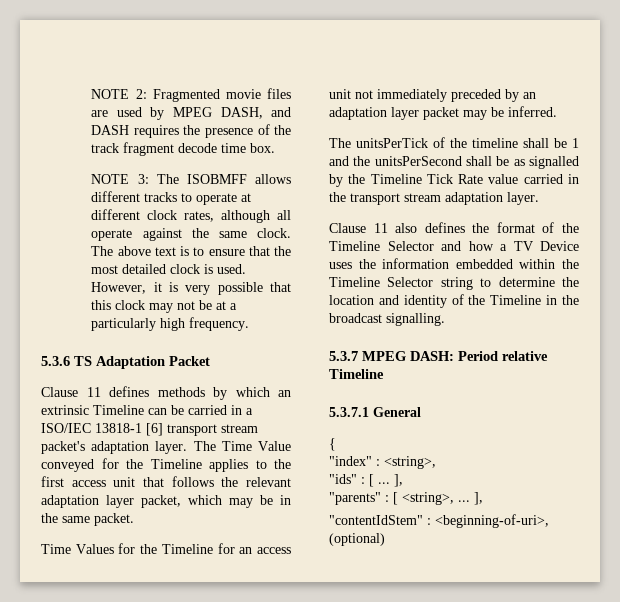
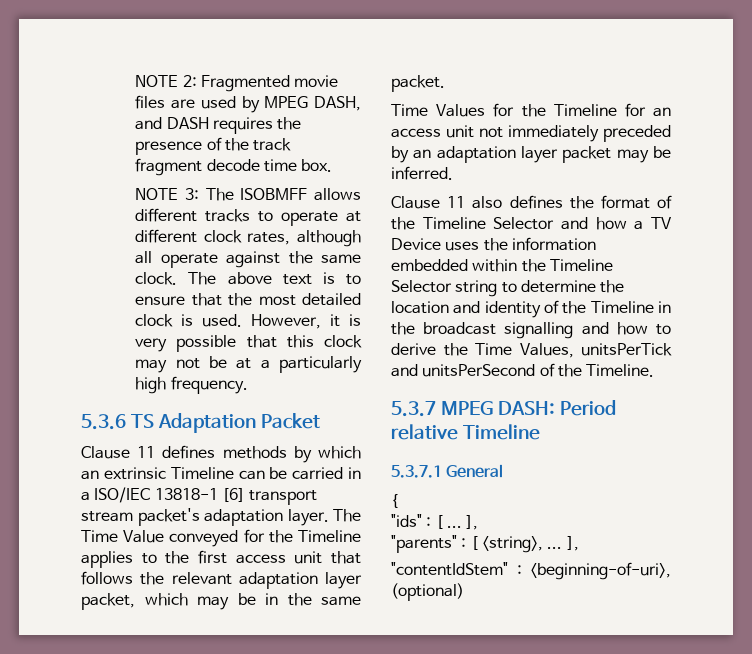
[329,137,579,148] [329,156,579,169] [329,174,579,187] [329,192,539,205] // The unitsPerTick of the timeline shall be 1 and the unitsPerSecond shall be as signalled by the Timeline Tick Rate value carried in the transport stream adaptation layer. -> (453, 173) none
[386,313,445,326] signalling. -> [504,322,671,339] [391,343,672,358] [391,363,655,377] signalling and how to derive the Time Values, unitsPerTick and unitsPerSecond of the Timeline.
[329,456,436,469] // "index" : <string>, -> (398, 501) none

